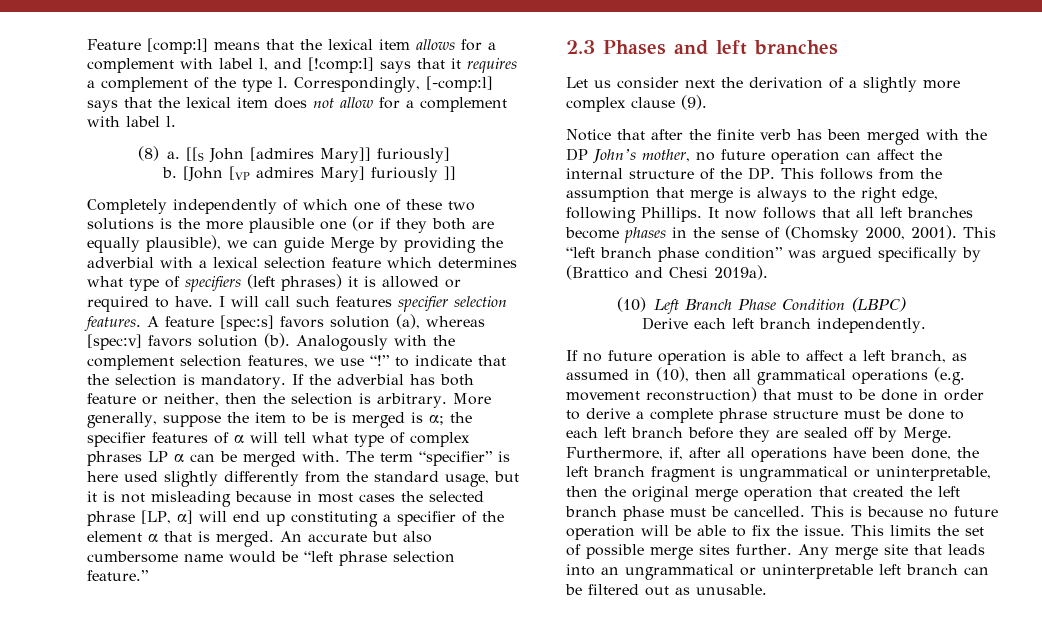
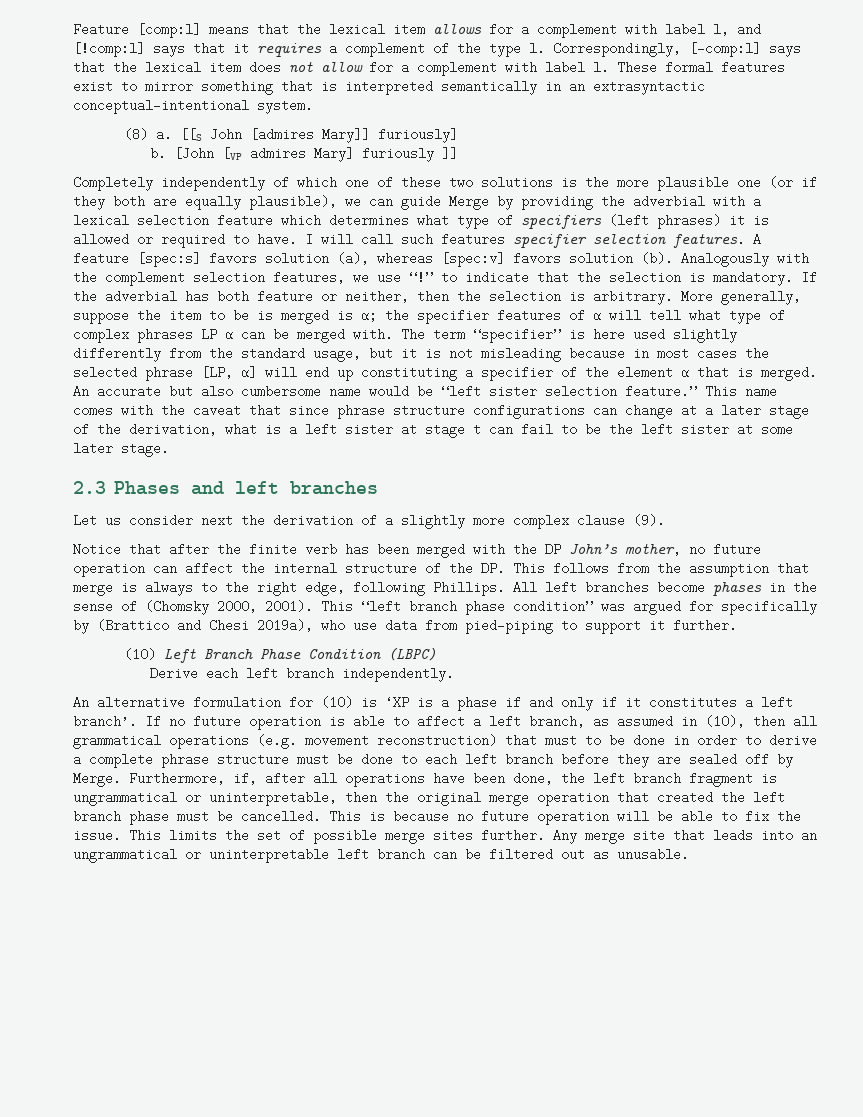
(176, 121) none -> [617,61,785,74] [73,80,705,95] [73,99,313,114] These formal features exist to mirror something that is interpreted semantically in an extrasyntactic conceptual-intentional system.
[339,551,387,566] phrase -> [489,385,537,398] sister
(148, 575) none -> [705,385,777,398] [73,404,809,419] [73,423,793,438] [73,442,169,457] This name comes with the caveat that since phrase structure configurations can change at a later stage of the derivation, what is a left sister at stage t can fail to be the left sister at some later stage.
[708,207,874,219] It now follows that all -> [513,581,537,594] All
(872, 255) none -> [689,600,713,613] for
[714,265,768,280] 2019a). -> [257,619,737,634] 2019a), who use data from pied-piping to support it further.
(927, 325) none -> [73,696,793,711] [73,715,137,728] An alternative formulation for (10) is ‘XP is a phase if and only if it constitutes a left branch’.

